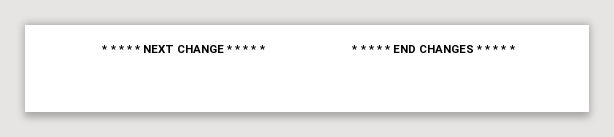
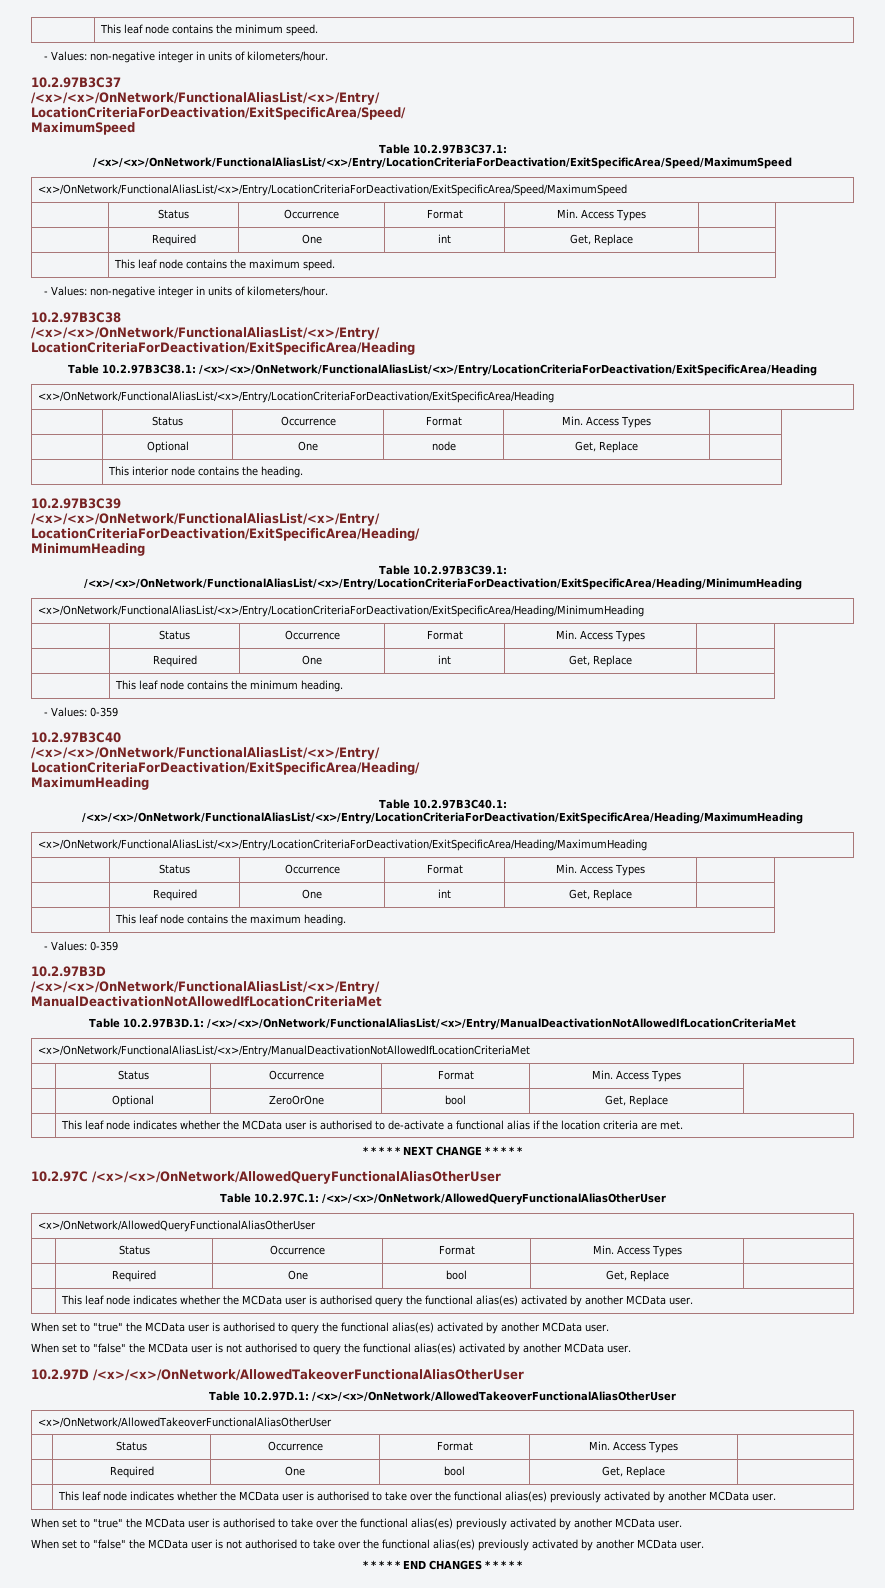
(102, 49) none -> [100,24,319,36] [43,51,328,63] [31,77,121,88] [31,92,380,105] [31,107,406,120] [31,122,135,135] [378,144,507,154] [93,157,792,169] [38,184,628,196] [158,209,189,219] [284,209,339,219] [426,209,463,219] [557,209,647,221] [151,234,196,246] [301,234,322,244] [438,234,451,243] [570,234,633,246] [114,259,336,271] [43,286,328,298] [31,312,121,323] [31,327,380,340] [31,342,415,355] [68,364,817,376] [38,391,555,403] [152,416,183,426] [280,416,336,426] [425,416,462,426] [562,416,652,428] [146,441,189,453] [298,441,318,451] [431,441,456,451] [575,441,638,453] [108,466,304,478] [31,498,121,509] [31,513,380,526] [31,528,420,541] [31,543,145,556] [378,565,507,575] [83,578,802,590] [38,605,645,617] [159,630,190,640] [284,630,340,640] [426,630,463,640] [556,630,646,642] [152,655,197,667] [302,655,322,665] [438,655,451,664] [569,655,632,667] [115,680,344,692] [43,707,118,717] [31,732,121,743] [31,747,380,760] [31,762,420,775] [31,777,149,790] [378,799,507,809] [82,812,803,824] [38,839,648,851] [159,864,190,874] [284,864,340,874] [426,864,463,874] [556,864,646,876] [152,889,197,901] [302,889,322,899] [438,889,451,898] [569,889,632,901] [115,914,347,926] [43,941,118,951] [31,966,106,977] [31,981,380,994] [31,996,382,1007] [89,1018,796,1030] [38,1045,531,1057] [117,1070,149,1080] [268,1070,324,1080] [437,1070,474,1080] [592,1070,682,1082] [112,1095,154,1107] [268,1095,324,1105] [445,1095,466,1105] [605,1095,668,1107] [61,1120,684,1130] | This leaf node contains the minimum speed. // - Values: non-negative integer in units of kilometers/hour. // 10.2.97B3C37 // /<x>/<x>/OnNetwork/FunctionalAliasList/<x>/Entry/ // LocationCriteriaForDeactivation/ExitSpecificArea/Speed/ // MaximumSpeed // Table 10.2.97B3C37.1: /<x>/<x>/OnNetwork/FunctionalAliasList/<x>/Entry/LocationCriteriaForDeactivation/ExitSpecificArea/Speed/MaximumSpeed // <x>/OnNetwork/FunctionalAliasList/<x>/Entry/LocationCriteriaForDeactivation/ExitSpecificArea/Speed/MaximumSpeed // | Status | Occurrence | Format | Min. Access Types | // | Required | One | int | Get, Replace | // | This leaf node contains the maximum speed. // - Values: non-negative integer in units of kilometers/hour. // 10.2.97B3C38 // /<x>/<x>/OnNetwork/FunctionalAliasList/<x>/Entry/ // LocationCriteriaForDeactivation/ExitSpecificArea/Heading // Table 10.2.97B3C38.1: /<x>/<x>/OnNetwork/FunctionalAliasList/<x>/Entry/LocationCriteriaForDeactivation/ExitSpecificArea/Heading // <x>/OnNetwork/FunctionalAliasList/<x>/Entry/LocationCriteriaForDeactivation/ExitSpecificArea/Heading // | Status | Occurrence | Format | Min. Access Types | // | Optional | One | node | Get, Replace | // | This interior node contains the heading. // 10.2.97B3C39 // /<x>/<x>/OnNetwork/FunctionalAliasList/<x>/Entry/ // LocationCriteriaForDeactivation/ExitSpecificArea/Heading/ // MinimumHeading // Table 10.2.97B3C39.1: /<x>/<x>/OnNetwork/FunctionalAliasList/<x>/Entry/LocationCriteriaForDeactivation/ExitSpecificArea/Heading/MinimumHeading // <x>/OnNetwork/FunctionalAliasList/<x>/Entry/LocationCriteriaForDeactivation/ExitSpecificArea/Heading/MinimumHeading // | Status | Occurrence | Format | Min. Access Types | // | Required | One | int | Get, Replace | // | This leaf node contains the minimum heading. // - Values: 0-359 // 10.2.97B3C40 // /<x>/<x>/OnNetwork/FunctionalAliasList/<x>/Entry/ // LocationCriteriaForDeactivation/ExitSpecificArea/Heading/ // MaximumHeading // Table 10.2.97B3C40.1: /<x>/<x>/OnNetwork/FunctionalAliasList/<x>/Entry/LocationCriteriaForDeactivation/ExitSpecificArea/Heading/MaximumHeading // <x>/OnNetwork/FunctionalAliasList/<x>/Entry/LocationCriteriaForDeactivation/ExitSpecificArea/Heading/MaximumHeading // | Status | Occurrence | Format | Min. Access Types | // | Required | One | int | Get, Replace | // | This leaf node contains the maximum heading. // - Values: 0-359 // 10.2.97B3D // /<x>/<x>/OnNetwork/FunctionalAliasList/<x>/Entry/ // ManualDeactivationNotAllowedIfLocationCriteriaMet // Table 10.2.97B3D.1: /<x>/<x>/OnNetwork/FunctionalAliasList/<x>/Entry/ManualDeactivationNotAllowedIfLocationCriteriaMet // <x>/OnNetwork/FunctionalAliasList/<x>/Entry/ManualDeactivationNotAllowedIfLocationCriteriaMet // | Status | Occurrence | Format | Min. Access Types // | Optional | ZeroOrOne | bool | Get, Replace // | This leaf node indicates whether the MCData user is authorised to de-activate a functional alias if the location criteria are met. //
(265, 49) none -> [31,1171,501,1184] [219,1193,666,1205] [38,1220,317,1232] [118,1245,150,1255] [270,1245,325,1255] [438,1245,475,1255] [592,1245,682,1257] [112,1270,156,1282] [287,1270,308,1280] [446,1270,467,1280] [605,1270,669,1282] [61,1295,694,1307] [31,1322,609,1334] [31,1343,631,1355] [31,1369,524,1381] [209,1391,676,1402] [38,1417,333,1428] [116,1441,147,1451] [267,1441,323,1451] [436,1441,473,1451] [589,1441,679,1453] [109,1466,154,1478] [285,1466,305,1476] [444,1466,465,1476] [602,1466,665,1478] [58,1491,777,1503] [31,1518,682,1530] [31,1539,704,1551] // 10.2.97C /<x>/<x>/OnNetwork/AllowedQueryFunctionalAliasOtherUser // Table 10.2.97C.1: /<x>/<x>/OnNetwork/AllowedQueryFunctionalAliasOtherUser // <x>/OnNetwork/AllowedQueryFunctionalAliasOtherUser // | Status | Occurrence | Format | Min. Access Types | // | Required | One | bool | Get, Replace | // | This leaf node indicates whether the MCData user is authorised query the functional alias(es) activated by another MCData user. // When set to "true" the MCData user is authorised to query the functional alias(es) activated by another MCData user. // When set to "false" the MCData user is not authorised to query the functional alias(es) activated by another MCData user. // 10.2.97D /<x>/<x>/OnNetwork/AllowedTakeoverFunctionalAliasOtherUser // Table 10.2.97D.1: /<x>/<x>/OnNetwork/AllowedTakeoverFunctionalAliasOtherUser // <x>/OnNetwork/AllowedTakeoverFunctionalAliasOtherUser // | Status | Occurrence | Format | Min. Access Types | // | Required | One | bool | Get, Replace | // | This leaf node indicates whether the MCData user is authorised to take over the functional alias(es) previously activated by another MCData user. // When set to "true" the MCData user is authorised to take over the functional alias(es) previously activated by another MCData user. // When set to "false" the MCData user is not authorised to take over the functional alias(es) previously activated by another MCData user.

